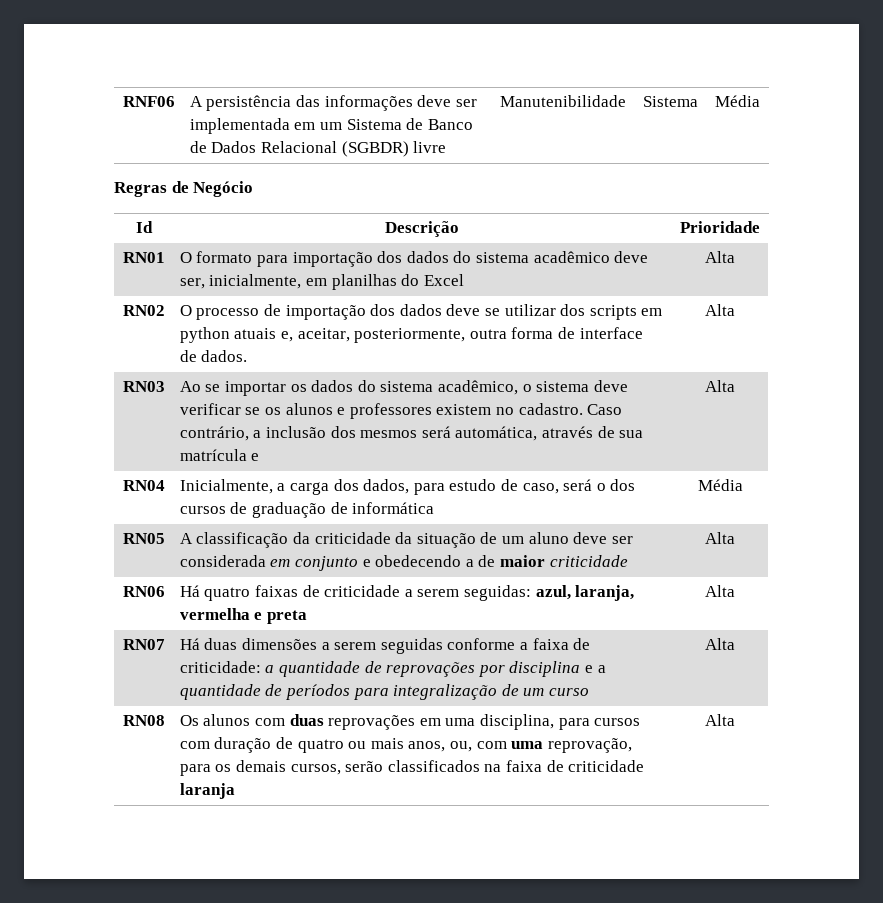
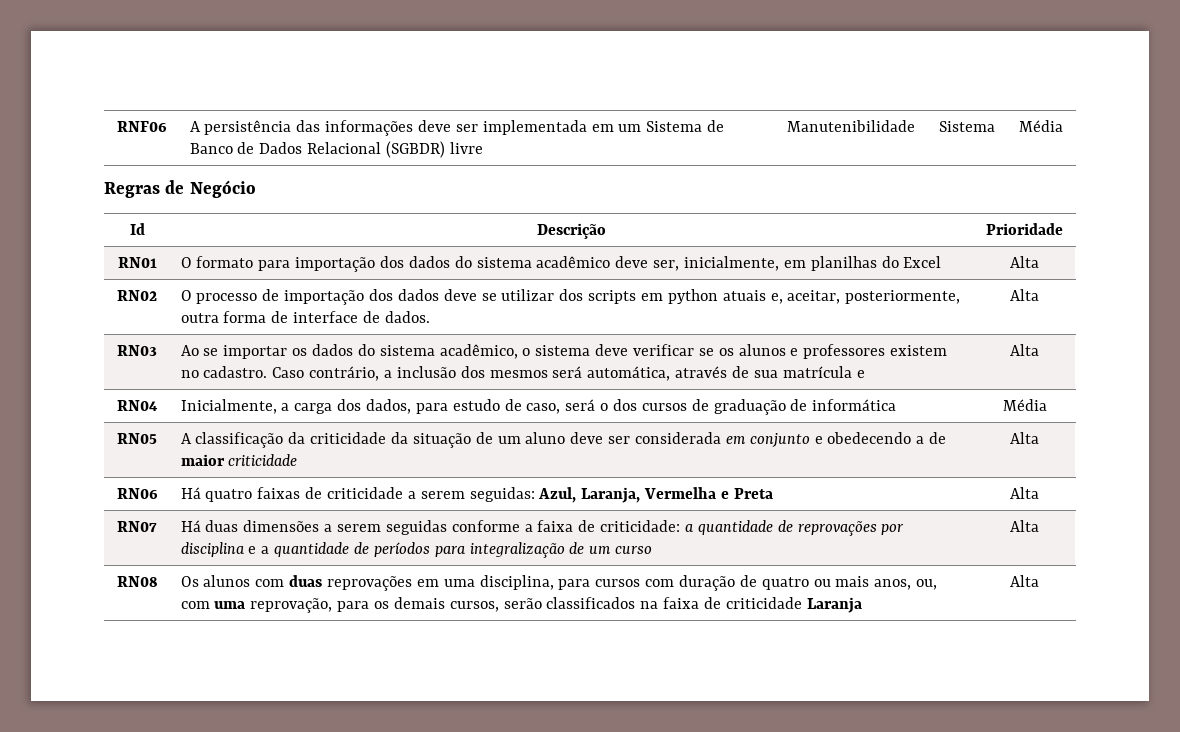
[535,585,635,601] [179,608,308,624] azul, laranja, vermelha e preta -> [538,487,773,503] Azul, Laranja, Vermelha e Preta
[179,783,235,799] laranja -> [806,597,862,613] Laranja

